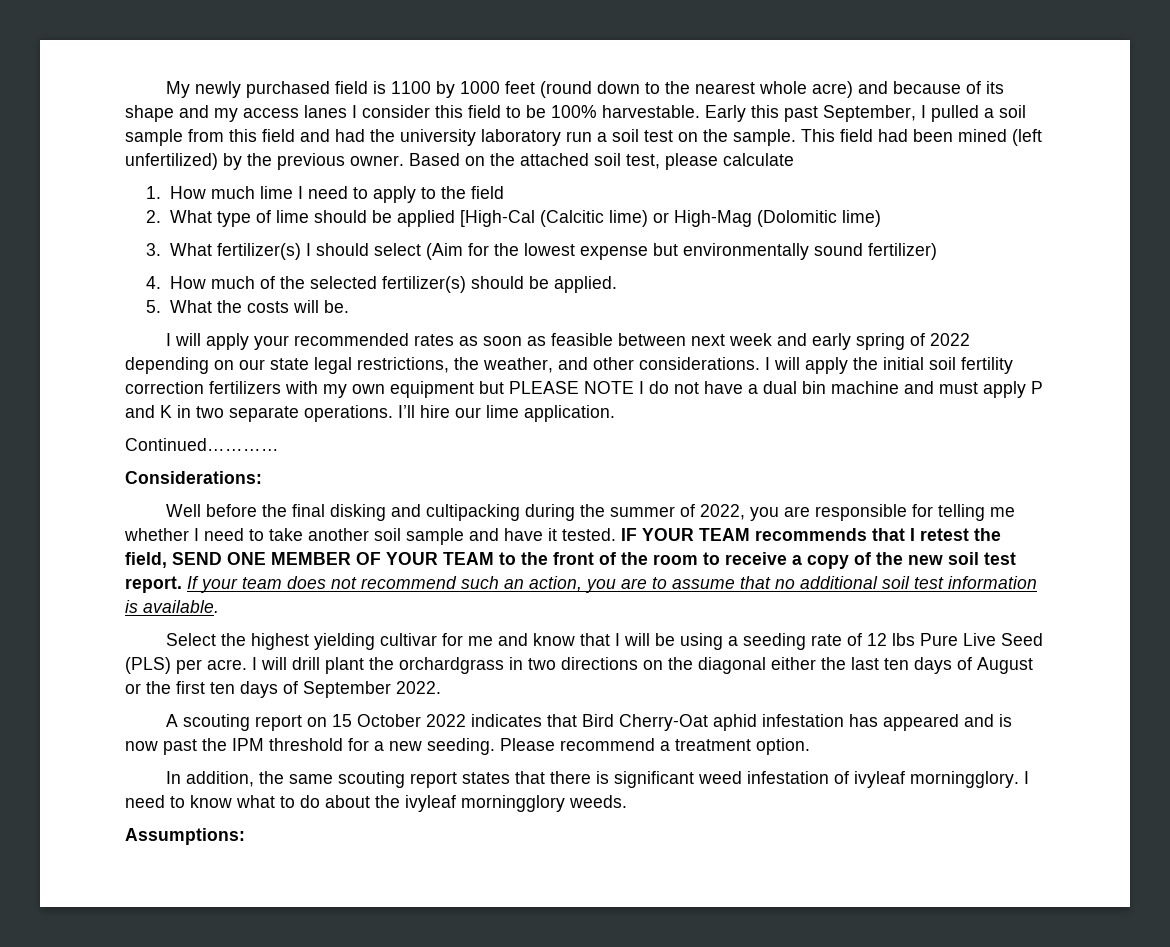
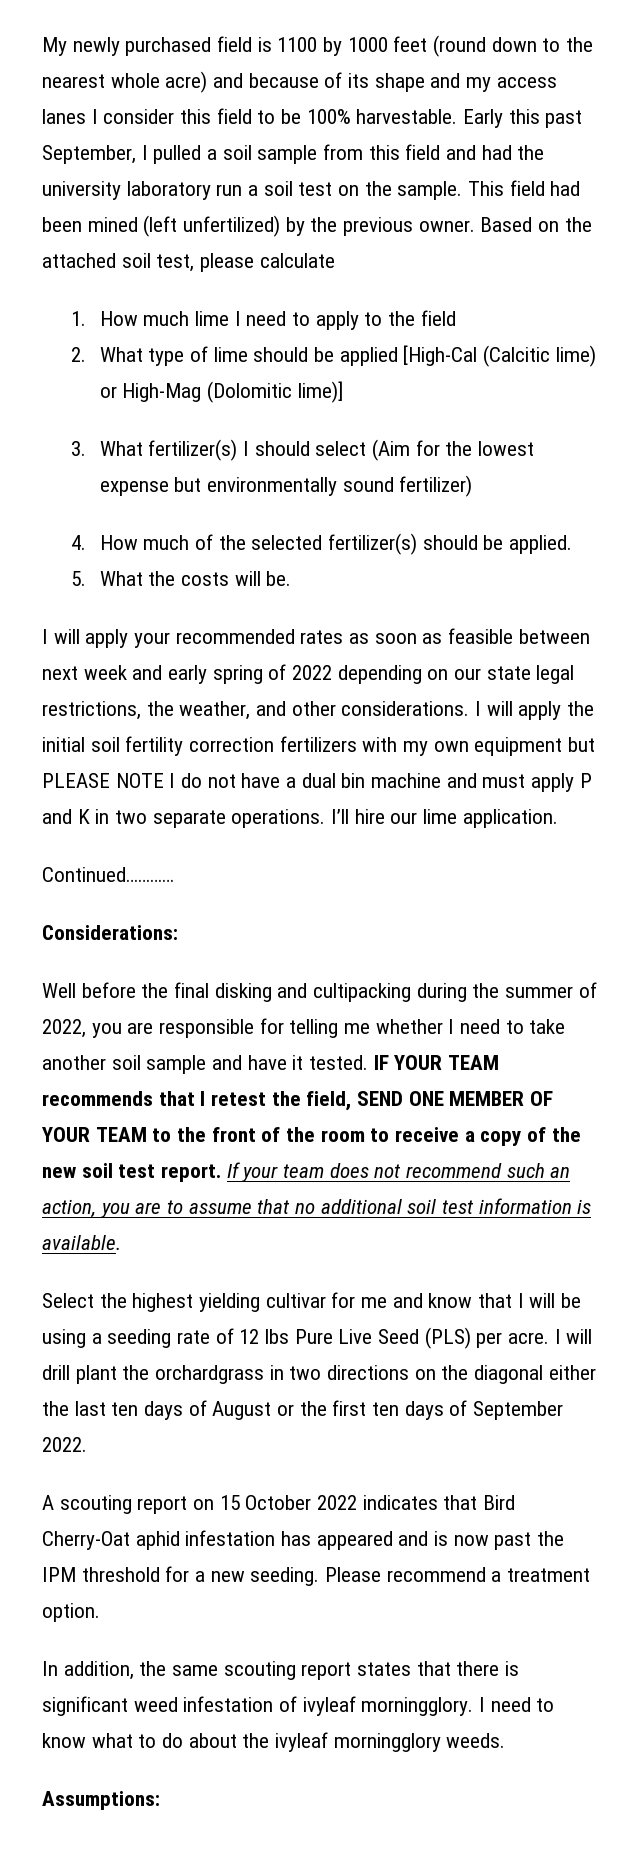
[842,210,882,227] lime) -> [297,381,343,403] lime)]

